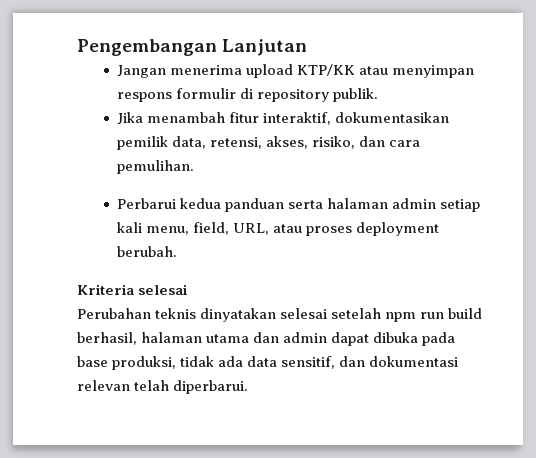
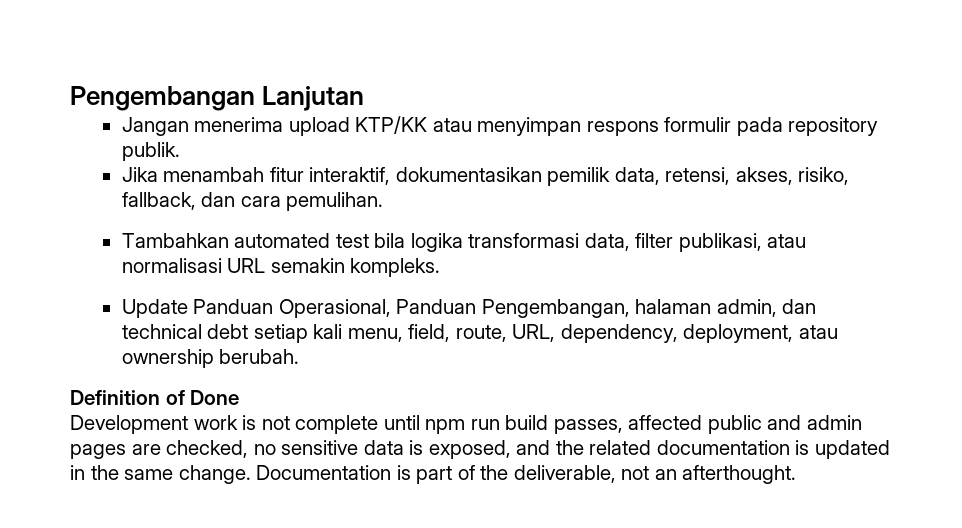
[240,88,254,99] di -> [736,117,783,136] pada
(356, 142) none -> [121,192,196,210] fallback,
[117,198,481,212] [117,222,440,236] [117,246,178,257] [77,284,189,295] [77,308,483,322] [77,332,456,346] [77,356,459,370] [77,380,249,394] Perbarui kedua panduan serta halaman admin setiap kali menu, field, URL, atau proses deployment berubah. // Kriteria selesai // Perubahan teknis dinyatakan selesai setelah npm run build berhasil, halaman utama dan admin dapat dibuka pada base produksi, tidak ada data sensitif, dan dokumentasi relevan telah diperbarui. -> [121,233,807,252] [121,258,441,277] [121,299,817,318] [121,324,838,343] [121,349,300,368] [70,390,240,405] [70,415,862,434] [70,440,890,459] [70,465,797,484] Tambahkan automated test bila logika transformasi data, filter publikasi, atau normalisasi URL semakin kompleks. // Update Panduan Operasional, Panduan Pengembangan, halaman admin, dan technical debt setiap kali menu, field, route, URL, dependency, deployment, atau ownership berubah. // Definition of Done // Development work is not complete until npm run build passes, affected public and admin pages are checked, no sensitive data is exposed, and the related documentation is updated in the same change. Documentation is part of the deliverable, not an afterthought.

